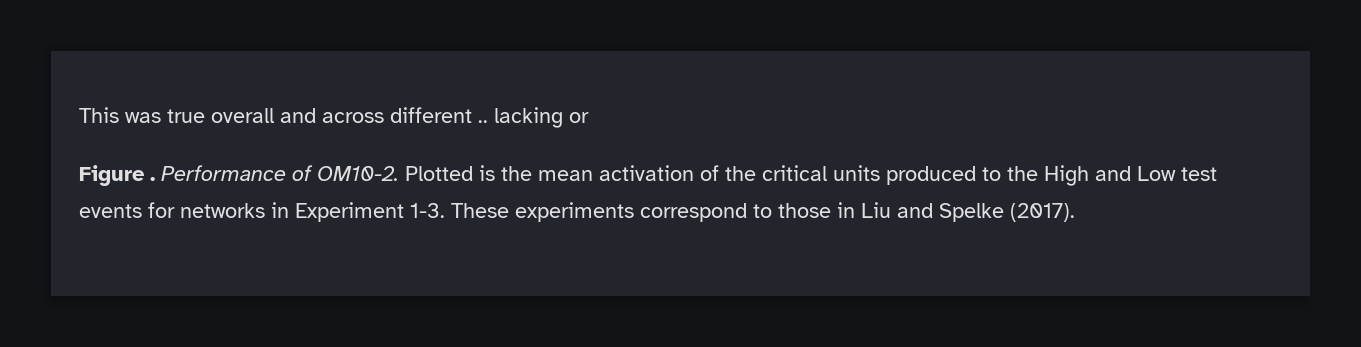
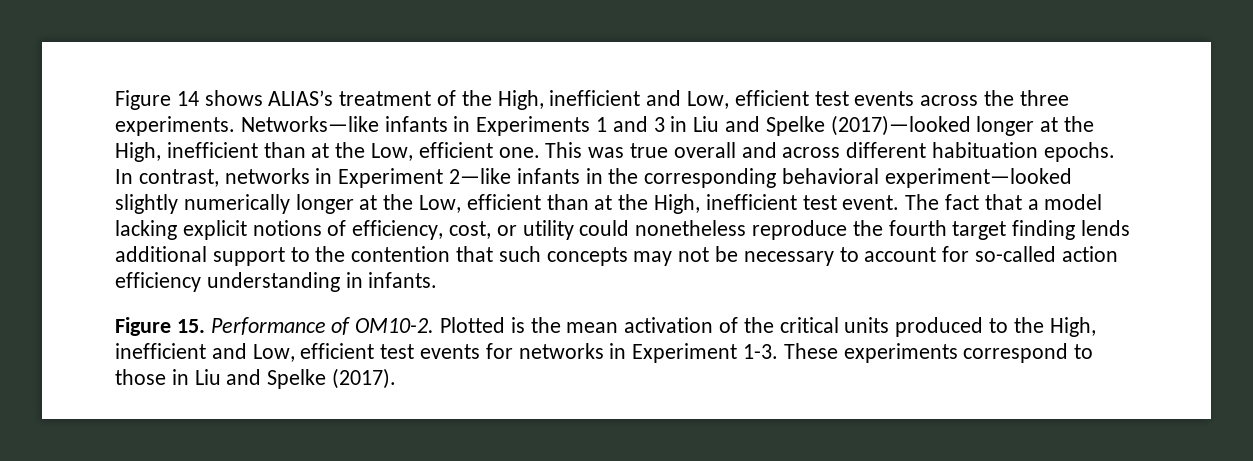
(79, 115) none -> [115,90,1069,110] [115,115,1095,136] [115,142,540,162] Figure 14 shows ALIAS’s treatment of the High, inefficient and Low, efficient test events across the three experiments. Networks—like infants in Experiments 1 and 3 in Liu and Spelke (2017)—looked longer at the High, inefficient than at the Low, efficient one.
[478,107,589,128] [79,165,155,186] .. lacking or // Figure . -> [932,142,1115,162] [115,168,1072,188] [115,194,1103,214] [115,220,1131,240] [115,246,1118,266] [115,272,438,292] [115,317,205,336] habituation epochs. In contrast, networks in Experiment 2—like infants in the corresponding behavioral experiment—looked slightly numerically longer at the Low, efficient than at the High, inefficient test event. The fact that a model lacking explicit notions of efficiency, cost, or utility could nonetheless reproduce the fourth target finding lends additional support to the contention that such concepts may not be necessary to account for so-called action efficiency understanding in infants. // Figure 15.
[1044,165,1176,186] High and Low -> [1049,317,1096,337] [115,343,375,362] High, inefficient and Low, efficient

